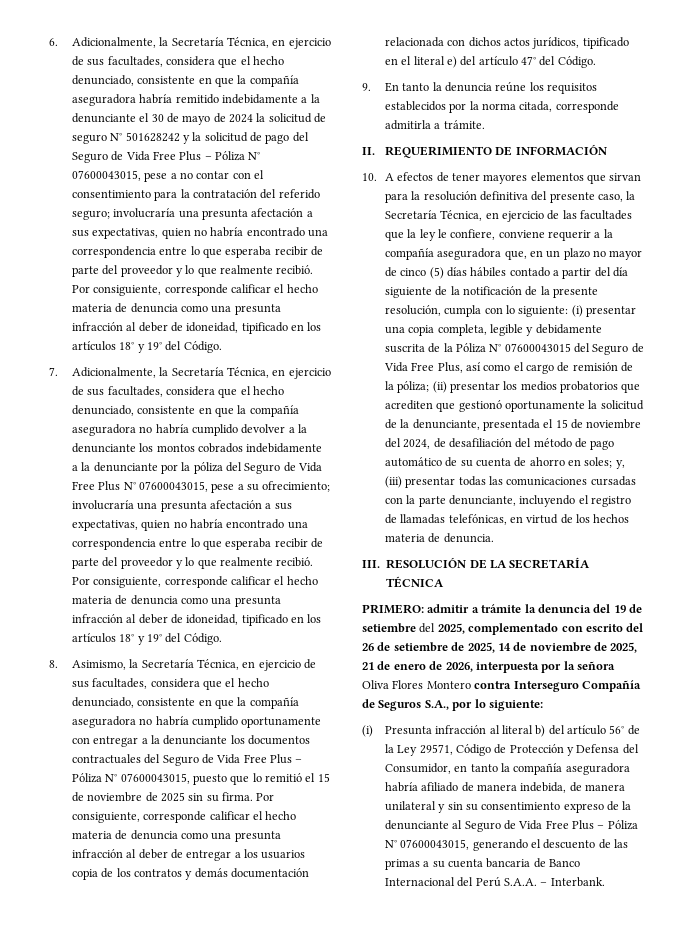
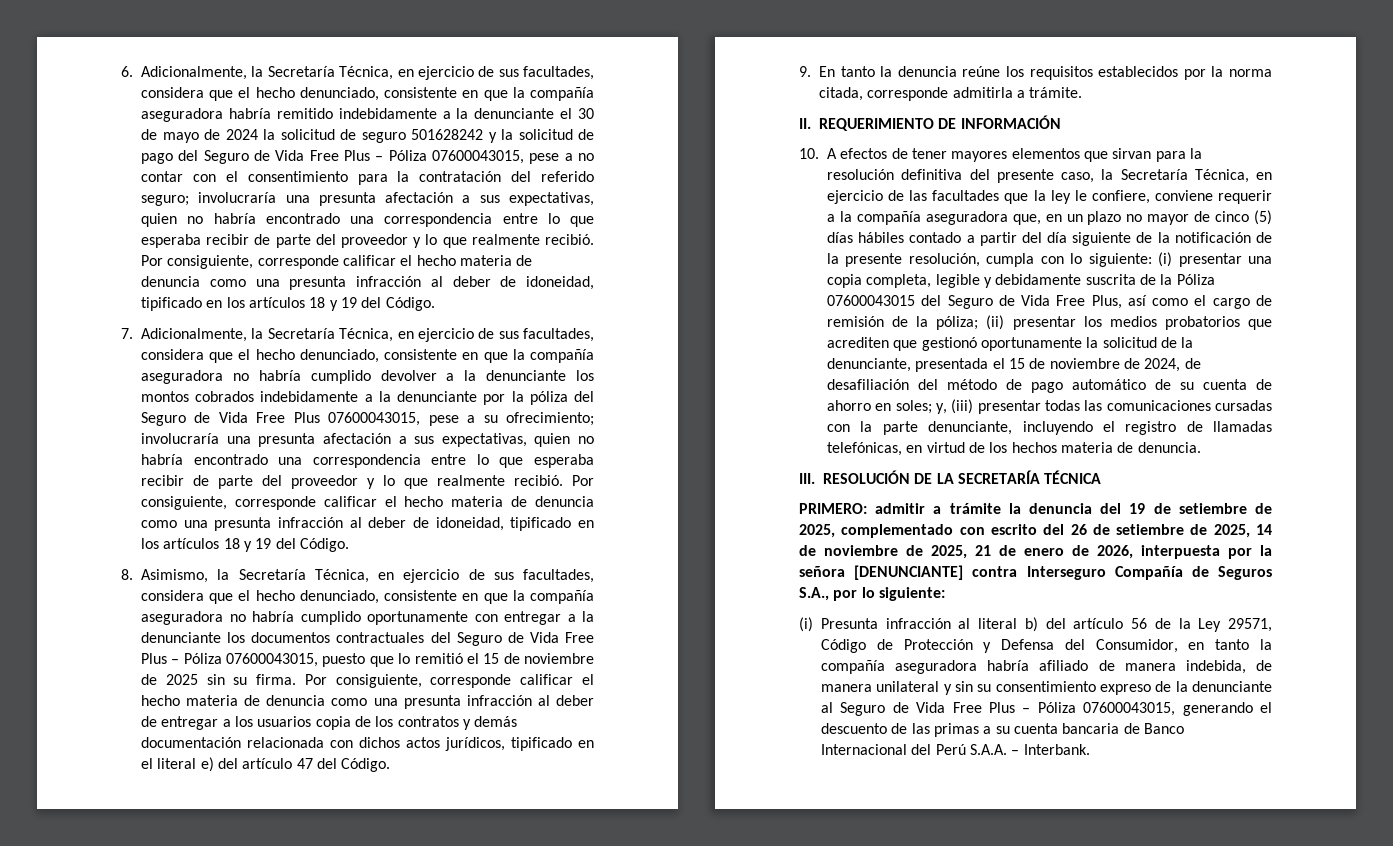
[110,133,123,141] N° -> (406, 137) none
[248,152,261,160] N° -> (427, 155) none
[119,342,162,353] 18° y 19° -> [309,297,357,311] 18 y 19
[123,482,136,490] N° -> (320, 417) none
[119,634,162,645] 18° y 19° -> [223,538,272,552] 18 y 19
[105,774,118,782] N° -> (222, 658) none
[521,56,537,65] 47° -> [296,758,313,769] 47
[489,344,502,352] N° -> (1215, 279) none
[384,438,401,448] del -> [1123,358,1140,369] de
[419,623,436,633] del -> [1255,503,1272,514] de
[362,680,471,689] Oliva Flores Montero -> [854,565,964,580] [DENUNCIANTE]
[609,725,625,734] 56° -> [1131,618,1148,629] 56
[384,840,397,848] N° -> (1076, 707) none

